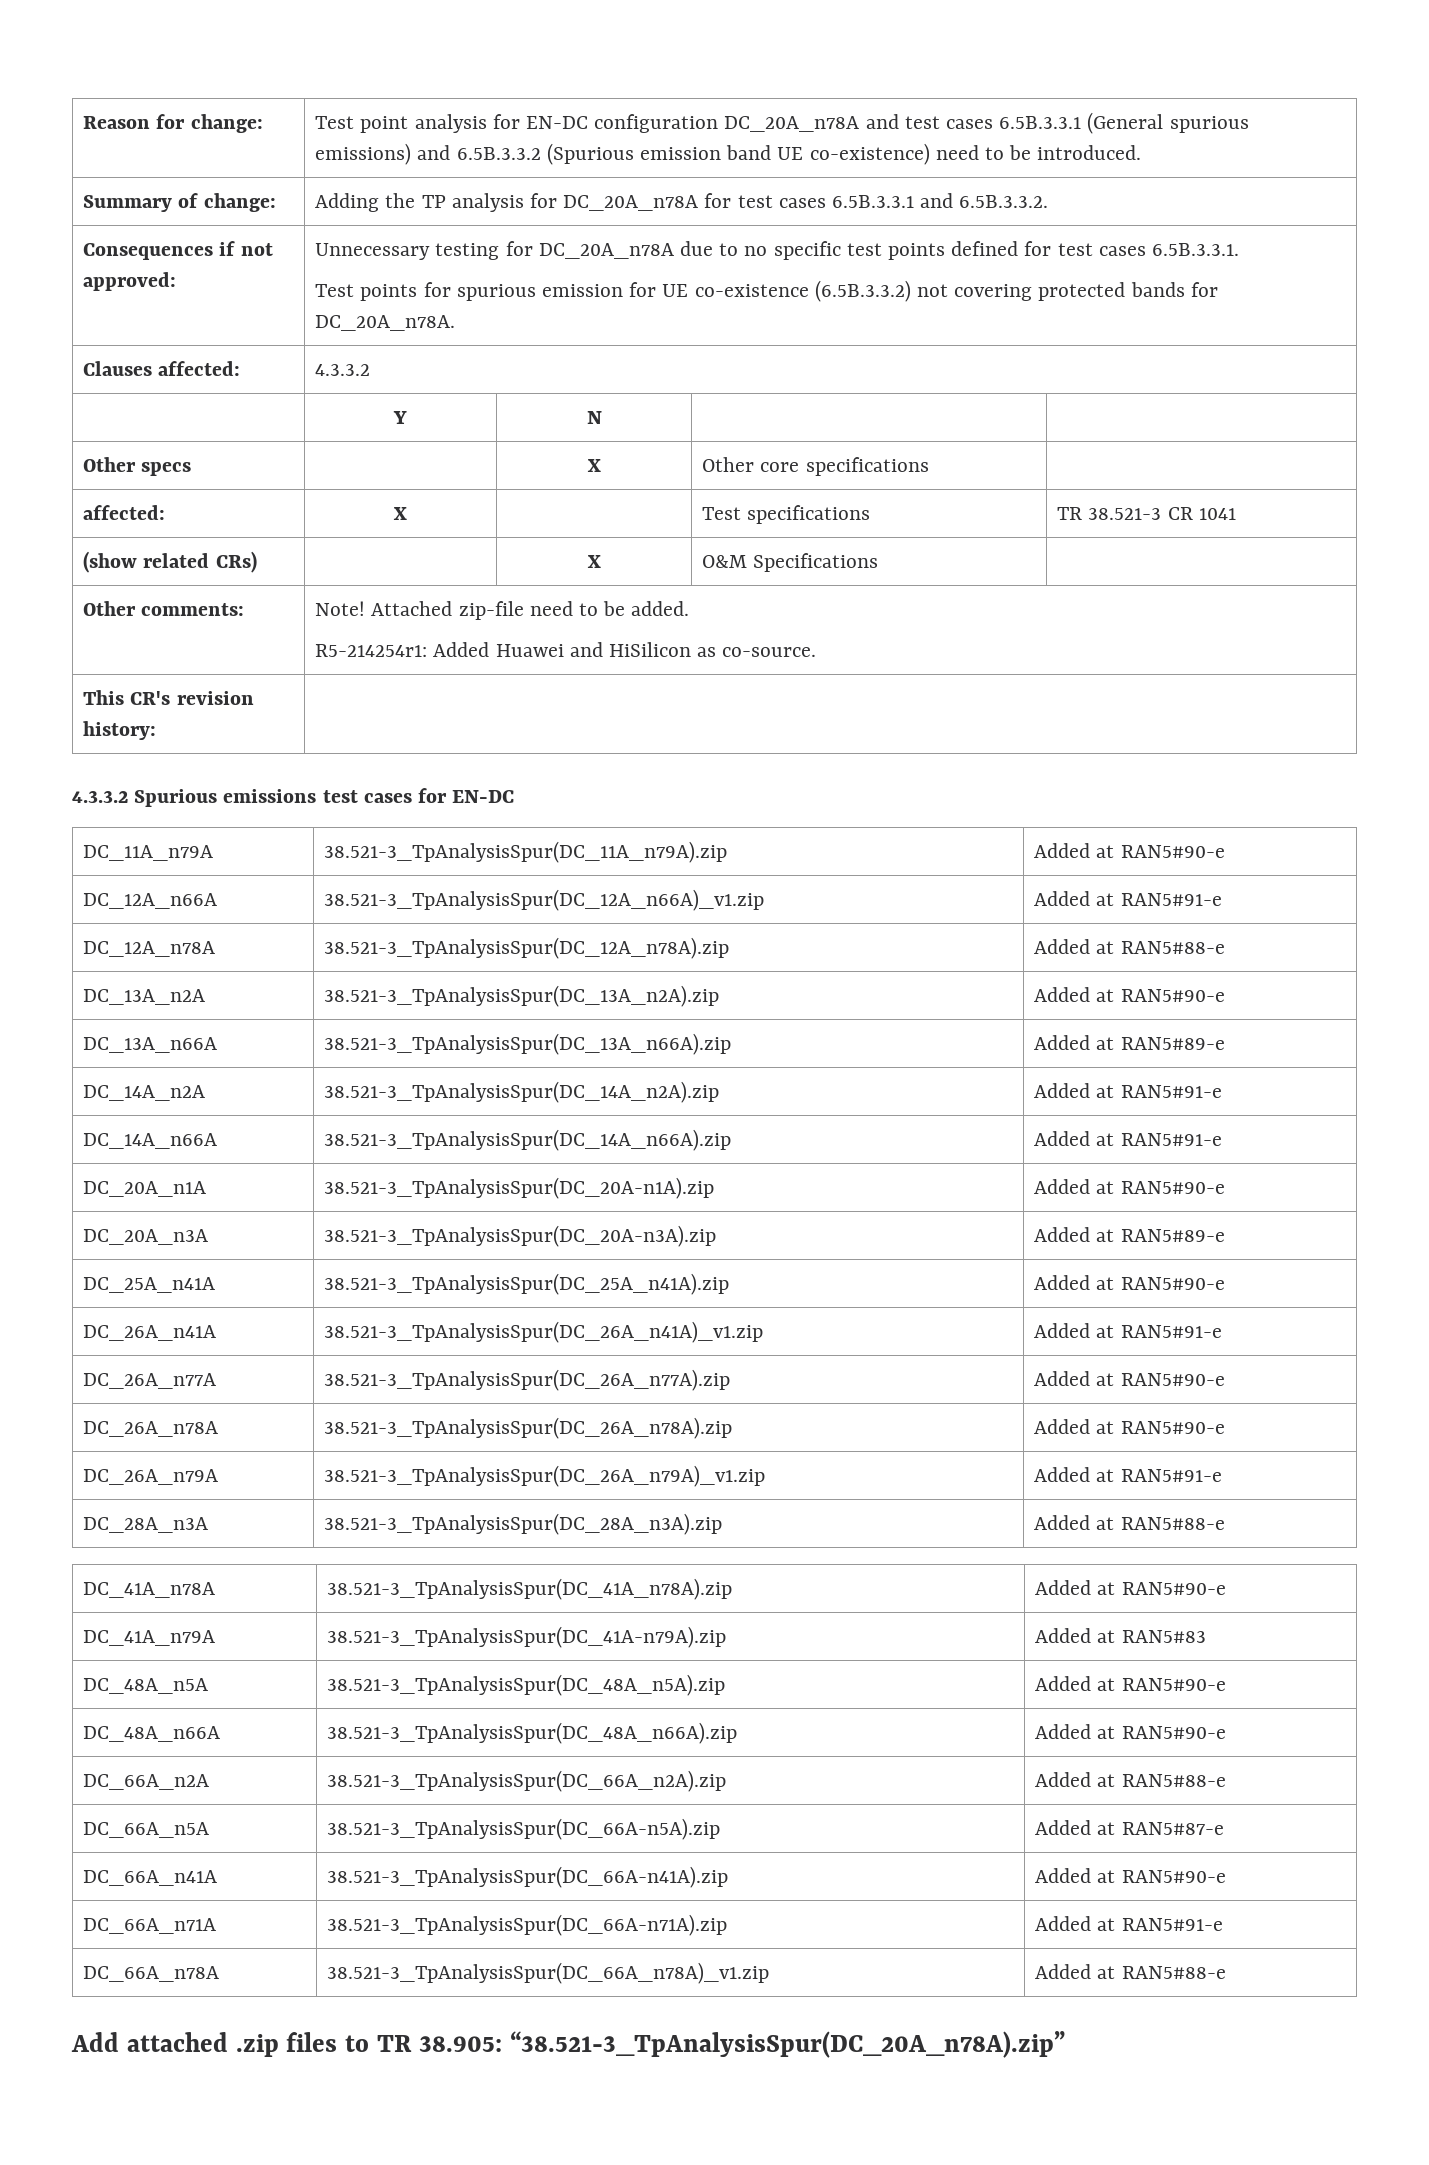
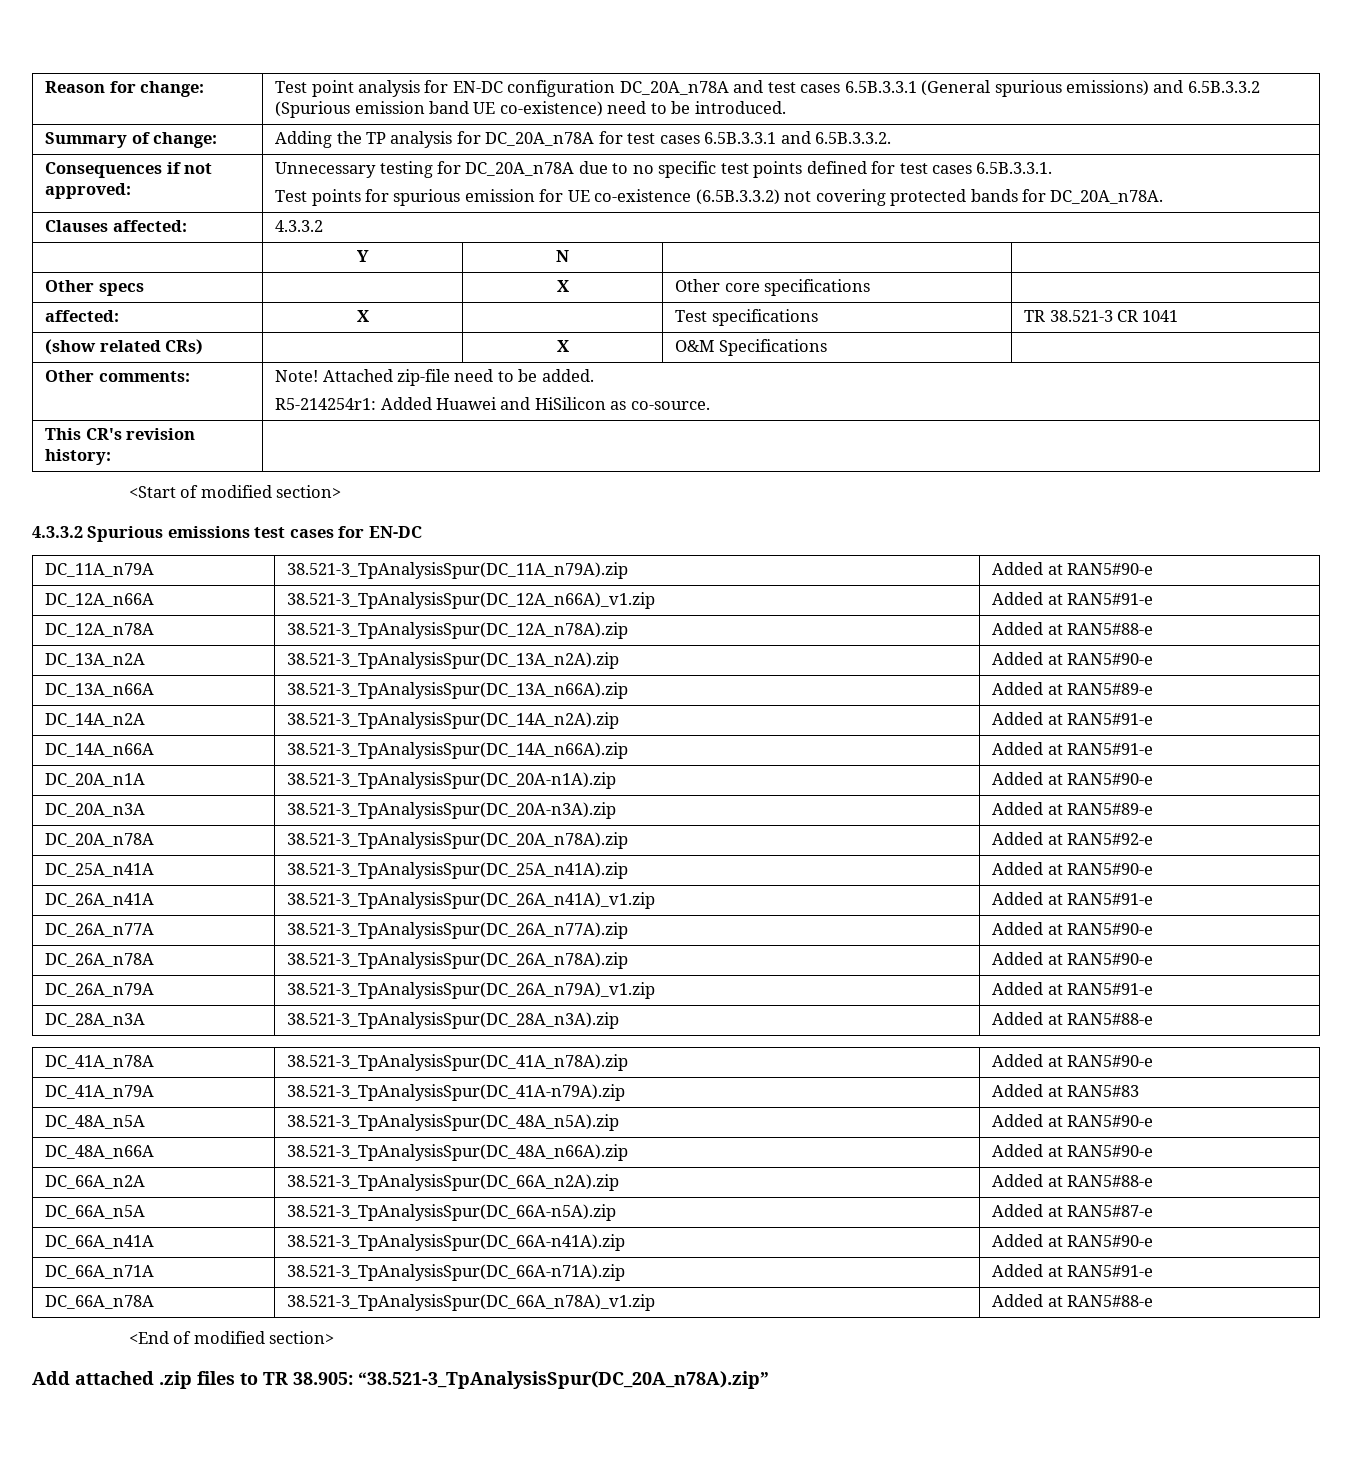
(157, 730) none -> [128,485,342,498] // <Start of modified section>
(1225, 1235) none -> [45,833,155,847] [287,832,629,849] [992,832,1153,845] // DC_20A_n78A | 38.521-3_TpAnalysisSpur(DC_20A_n78A).zip | Added at RAN5#92-e
(1226, 1972) none -> [128,1331,335,1344] // <End of modified section>

